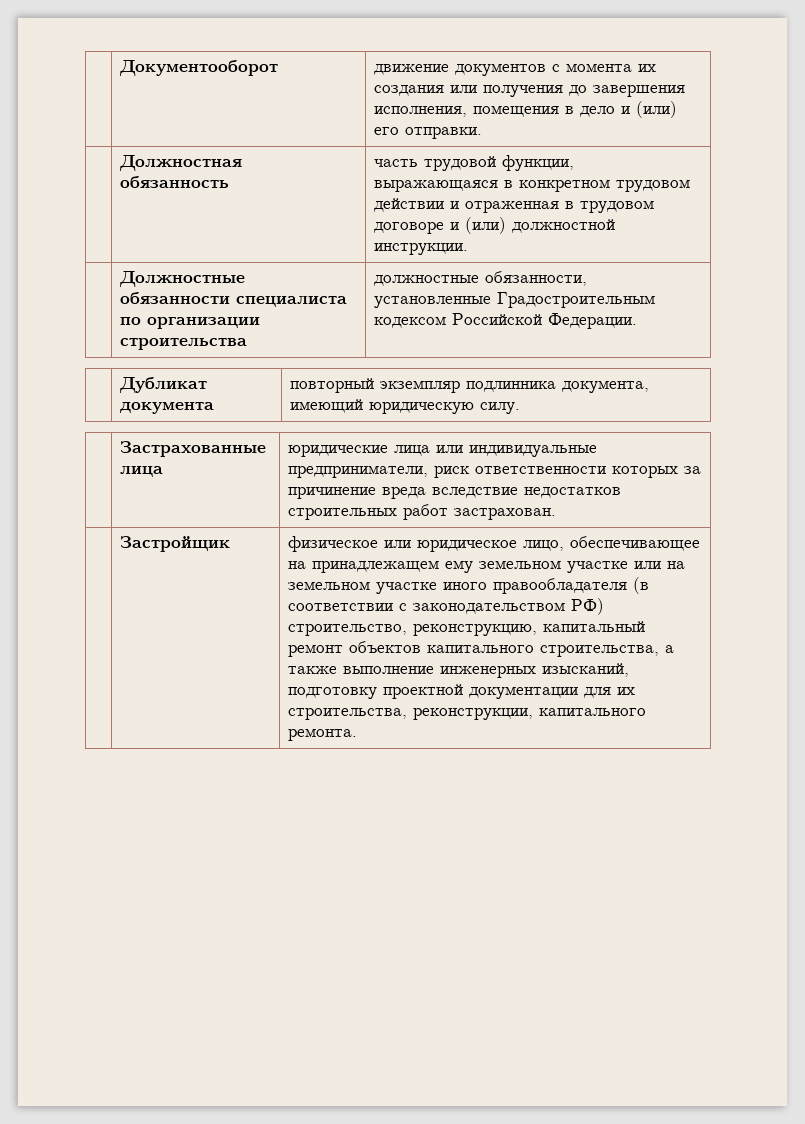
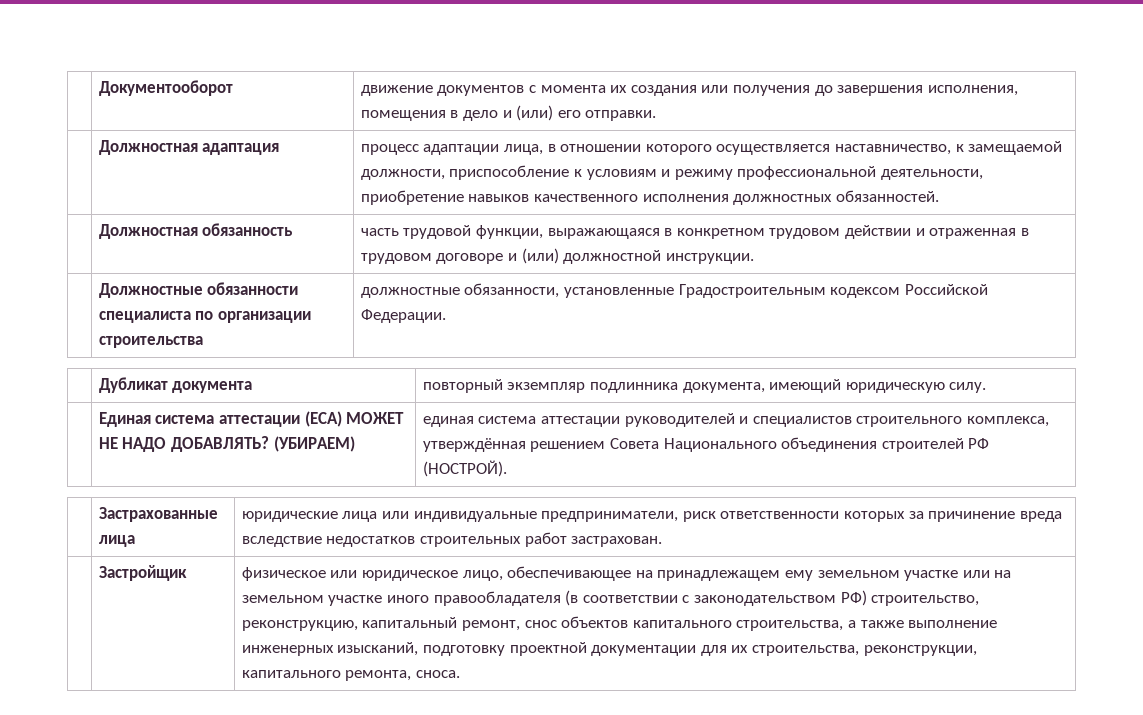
(483, 133) none -> [98,140,280,155] [360,141,1063,155] [360,165,983,180] [360,190,939,205] // | Должностная адаптация | процесс адаптации лица, в отношении которого осуществляется наставничество, к замещаемой должности, приспособление к условиям и режиму профессиональной деятельности, приобретение навыков качественного исполнения должностных обязанностей.
(521, 408) none -> [98,411,405,427] [98,436,355,452] [422,413,1049,427] [422,437,990,452] [422,460,507,477] // | Единая система аттестации (ЕСА) МОЖЕТ НЕ НАДО ДОБАВЛЯТЬ? (УБИРАЕМ) | единая система аттестации руководителей и специалистов строительного комплекса, утверждённая решением Совета Национального объединения строителей РФ (НОСТРОЙ).
[288,644,344,657] ремонт -> [462,620,557,631] ремонт, снос
[288,728,358,741] ремонта. -> [345,670,461,681] ремонта, сноса.

